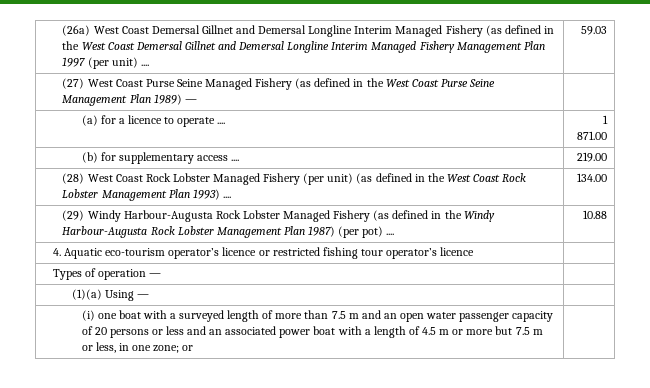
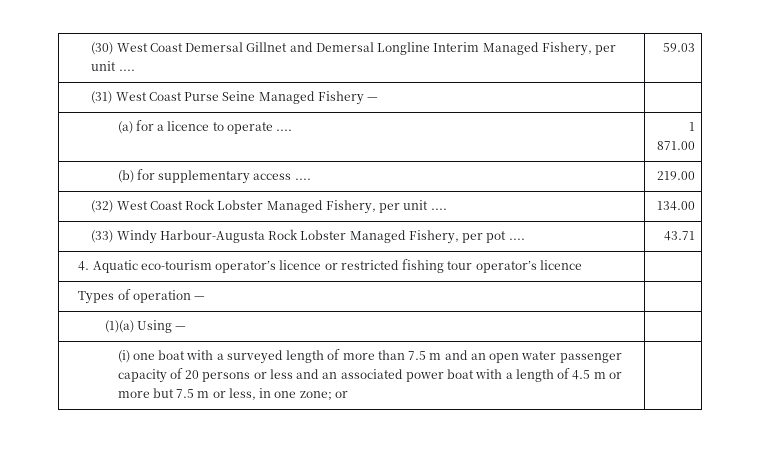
[62,25,554,37] [62,41,545,53] [62,57,138,69] (26a) West Coast Demersal Gillnet and Demersal Longline Interim Managed Fishery (as defined in the West Coast Demersal Gillnet and Demersal Longline Interim Managed Fishery Management Plan 1997 (per unit) -> [91,42,617,56] [91,61,117,71] (30) West Coast Demersal Gillnet and Demersal Longline Interim Managed Fishery, per unit
[62,78,85,89] (27) -> [91,91,113,104] (31)
[295,78,495,89] [62,94,182,106] (as defined in the West Coast Purse Seine Management Plan 1989) -> (364, 98) none
[62,173,85,184] (28) -> [91,200,114,213] (32)
[263,173,527,185] [62,189,220,201] Fishery (per unit) (as defined in the West Coast Rock Lobster Management Plan 1993) -> [325,200,429,214] Fishery, per unit
[62,210,85,221] (29) -> [91,230,114,243] (33)
[333,210,495,222] [62,226,395,238] [582,210,607,219] Fishery (as defined in the Windy Harbour-Augusta Rock Lobster Management Plan 1987) (per pot) .... | 10.88 -> [408,230,525,244] [663,231,695,241] Fishery, per pot .... | 43.71

